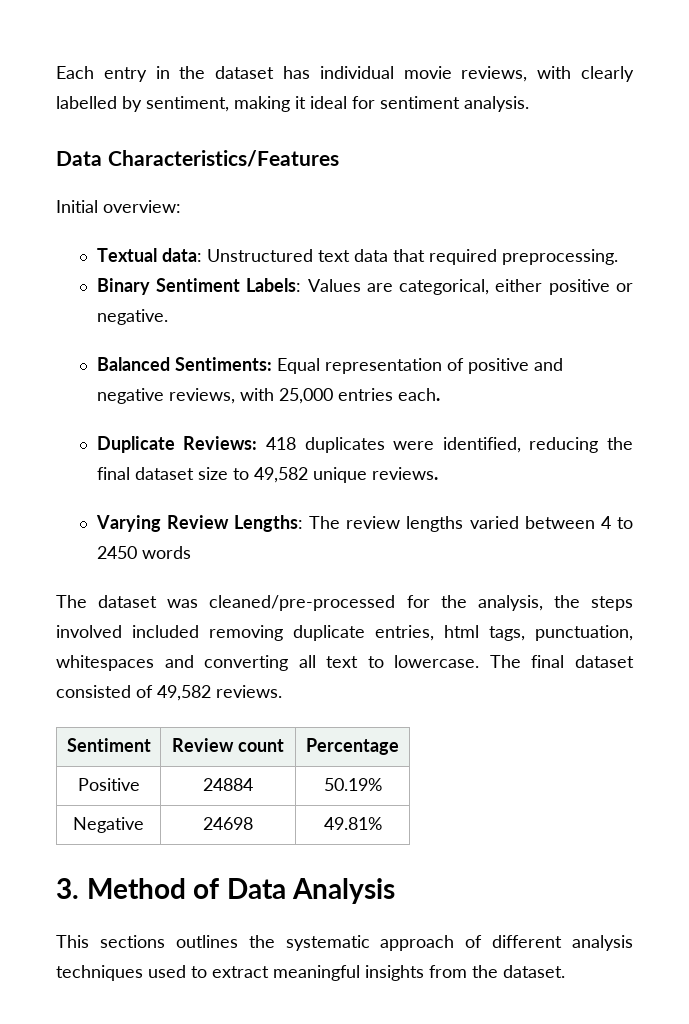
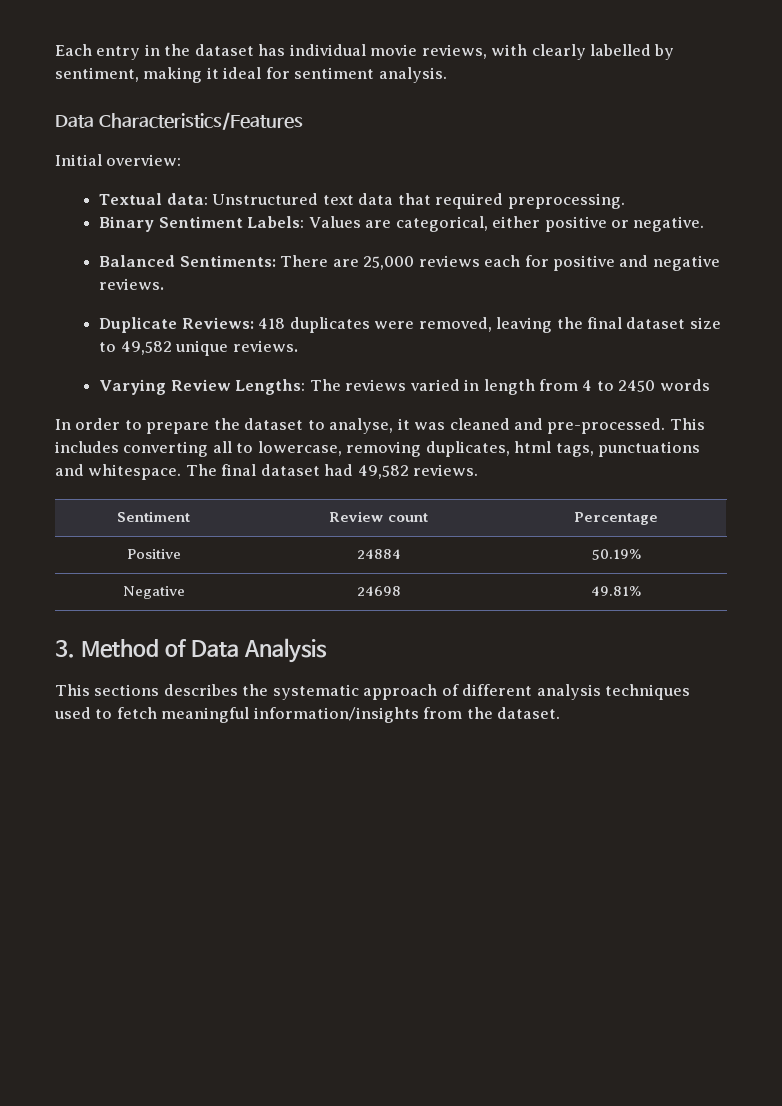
[276,358,563,374] [96,388,440,404] Equal representation of positive and negative reviews, with 25,000 entries each. -> [280,255,720,271] [99,278,165,290] There are 25,000 reviews each for positive and negative reviews.
[442,437,599,453] identified, reducing -> [418,317,553,333] removed, leaving
[346,516,595,532] review lengths varied between -> [345,379,578,395] reviews varied in length from
[56,595,633,611] [56,625,633,641] [56,655,480,671] The dataset was cleaned/pre-processed for the analysis, the steps involved included removing duplicate entries, html tags, punctuation, whitespaces and converting all text to lowercase. -> [55,418,705,434] [55,441,701,457] [55,464,182,480] In order to prepare the dataset to analyse, it was cleaned and pre-processed. This includes converting all to lowercase, removing duplicates, html tags, punctuations and whitespace.
[56,685,153,698] consisted of -> [324,464,354,476] had
[175,935,238,948] outlines -> [163,684,238,696] describes
[212,965,424,981] extract meaningful insights -> [116,707,419,723] fetch meaningful information/insights

